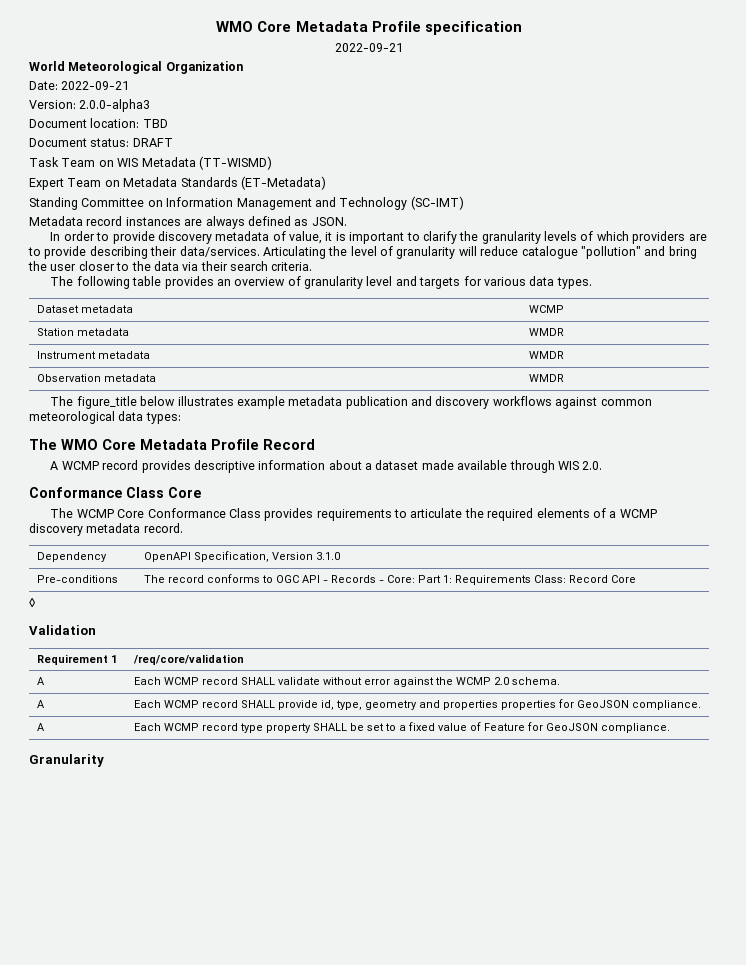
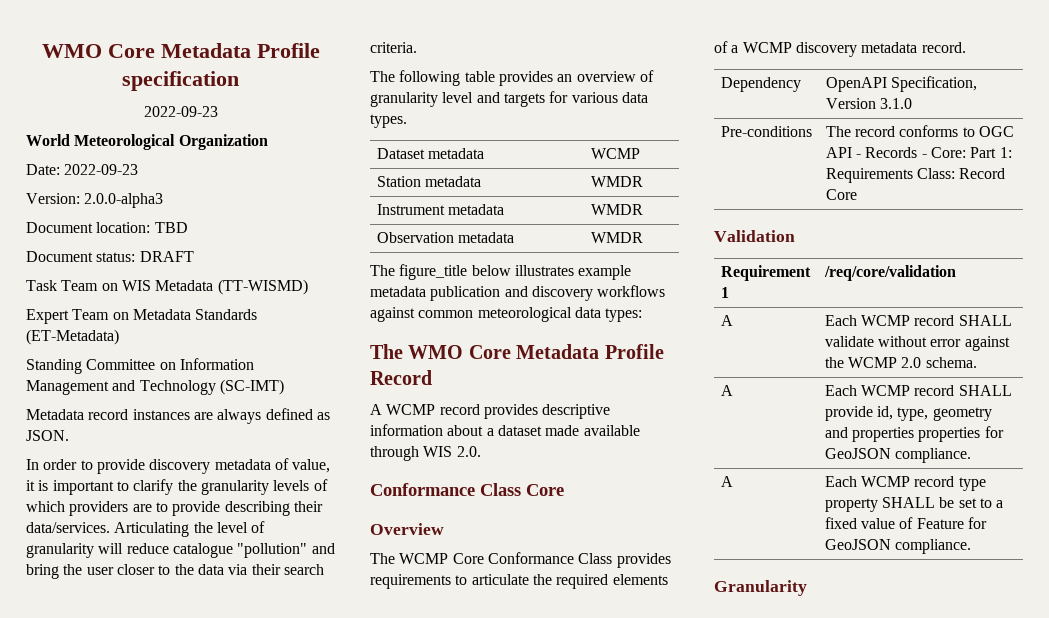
[335,43,403,52] 2022-09-21 -> [143,106,218,117] 2022-09-23
[61,81,130,90] 2022-09-21 -> [64,164,139,175] 2022-09-23
(201, 492) none -> [370,523,444,535] // Overview
[29,598,36,607] // ◊ -> (857, 194) none

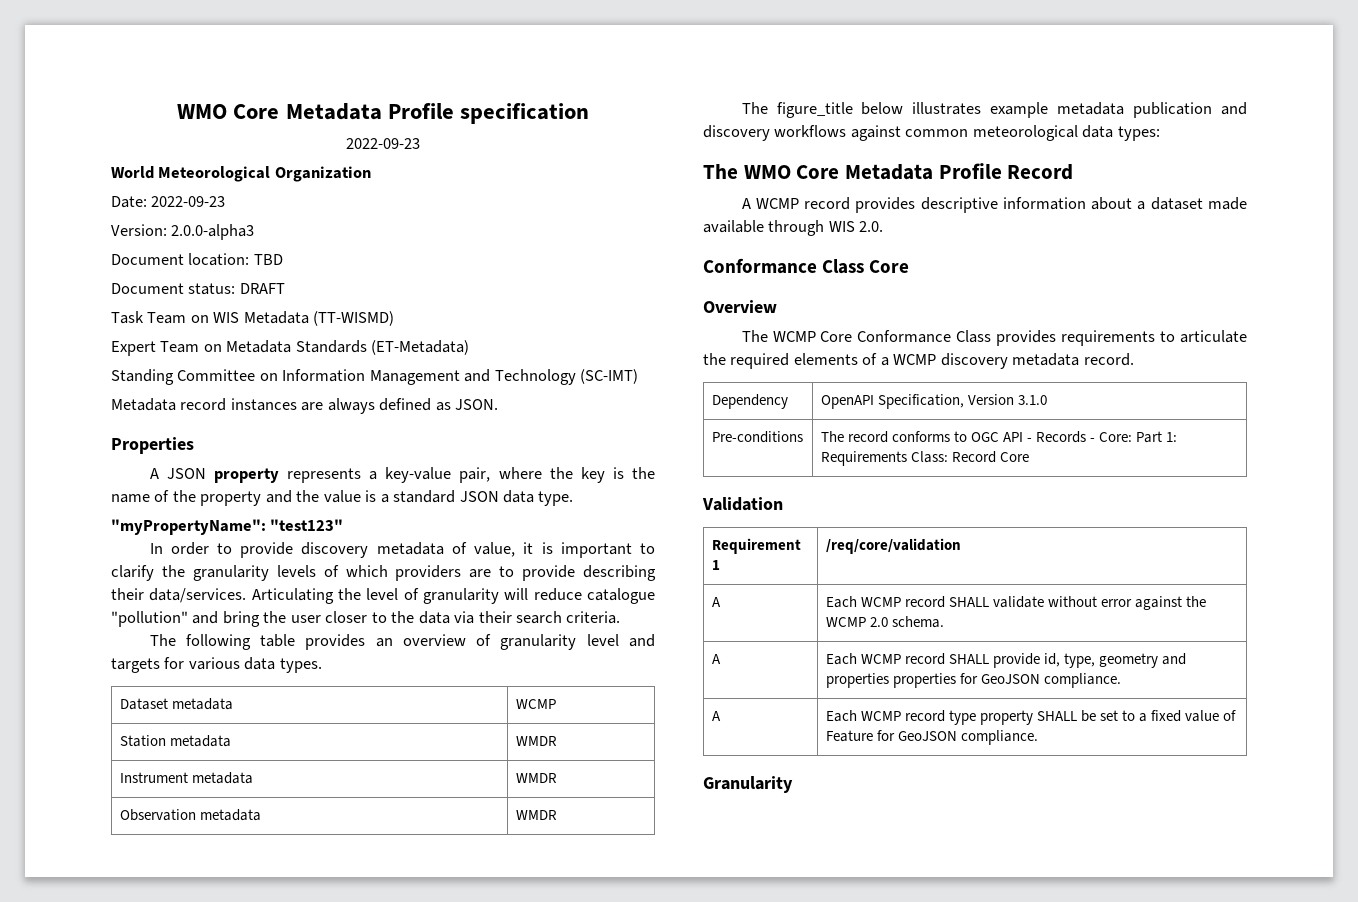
(69, 435) none -> [111,437,194,454] [149,467,656,483] [111,490,574,506] [111,519,344,535] // Properties // A JSON property represents a key-value pair, where the key is the name of the property and the value is a standard JSON data type. // "myPropertyName": "test123"

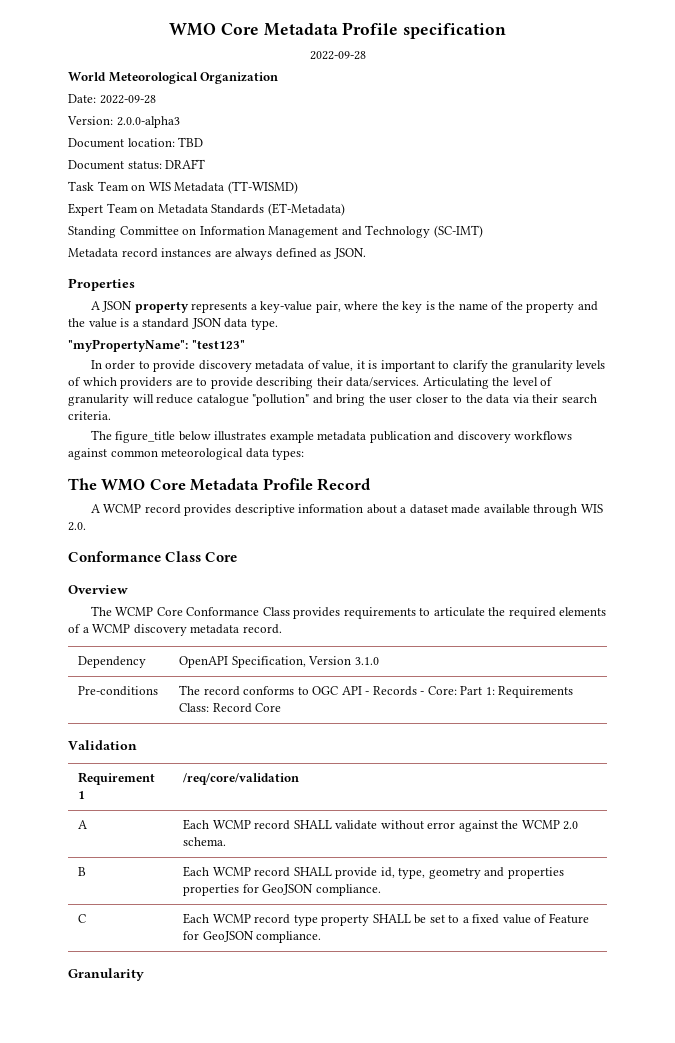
[346,138,420,149] 2022-09-23 -> [309,51,366,60] 2022-09-28
[151,196,226,207] 2022-09-23 -> [99,95,156,104] 2022-09-28
[149,634,655,650] [111,657,322,673] [119,698,233,710] [515,699,556,709] [119,735,231,747] [515,736,557,746] [119,772,253,784] [515,773,557,783] [119,809,261,821] [515,810,557,820] // The following table provides an overview of granularity level and targets for various data types. // Dataset metadata | WCMP // Station metadata | WMDR // Instrument metadata | WMDR // Observation metadata | WMDR -> (111, 415) none
[711,654,721,664] A -> [78,867,87,876] B
[711,711,721,721] A -> [78,914,87,923] C

